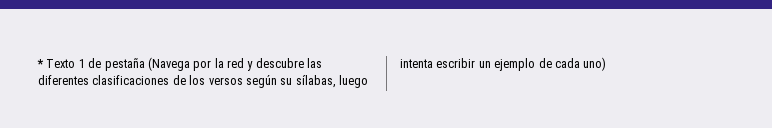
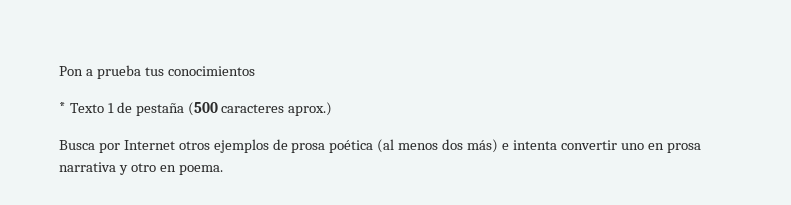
(37, 63) none -> [59,65,255,79] Pon a prueba tus conocimientos //
[147,57,323,71] [38,75,368,88] [400,57,607,71] (Navega por la red y descubre las diferentes clasificaciones de los versos según su sílabas, luego intenta escribir un ejemplo de cada uno) -> [187,102,333,116] [59,139,701,153] [59,162,223,175] (500 caracteres aprox.) // Busca por Internet otros ejemplos de prosa poética (al menos dos más) e intenta convertir uno en prosa narrativa y otro en poema.

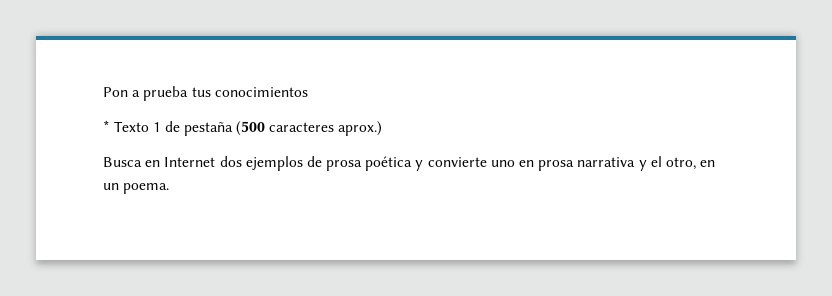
[98,140,210,153] por Internet otros -> [145,156,242,167] en Internet dos
[377,139,617,153] (al menos dos más) e intenta convertir -> [415,157,487,171] y convierte
[130,163,176,172] otro en -> [650,156,716,170] [103,183,119,190] el otro, en un

